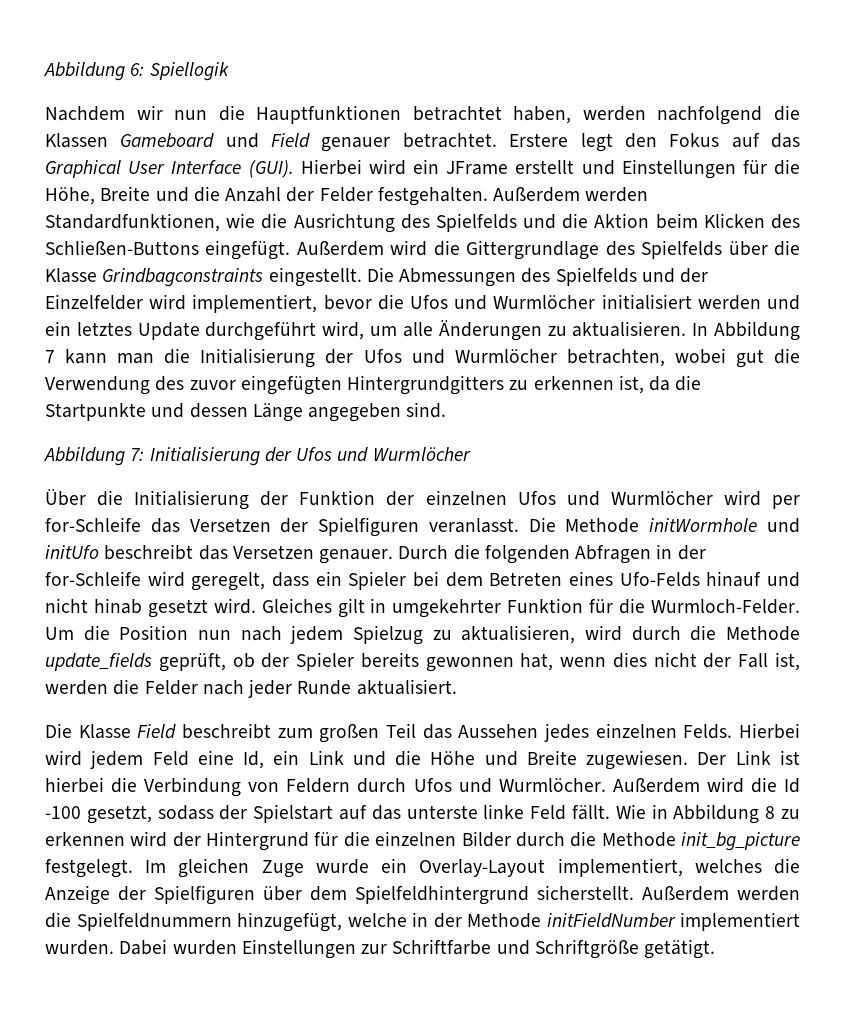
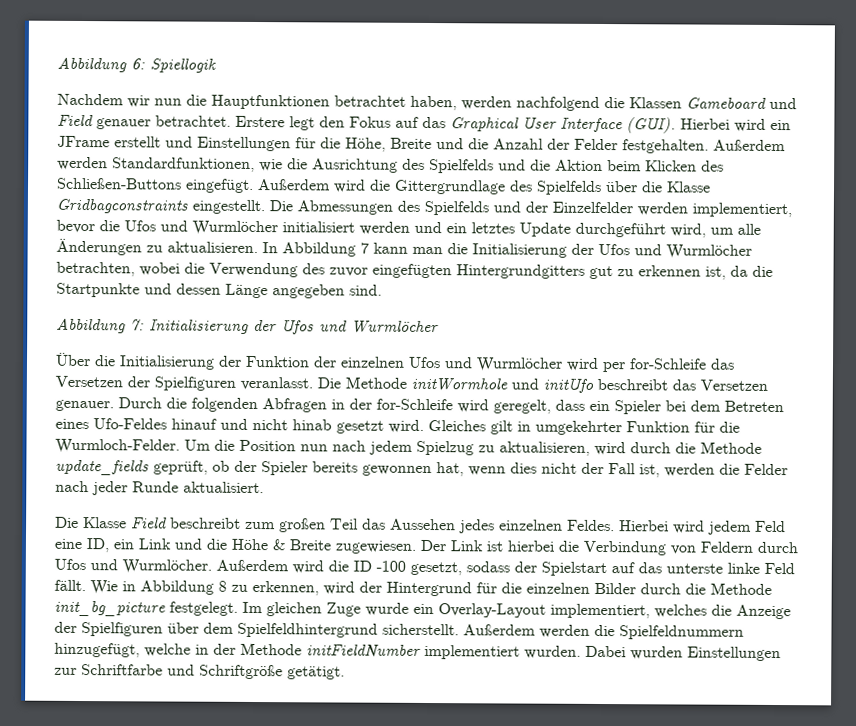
[102,268,264,287] Grindbagconstraints -> [56,198,188,214] Gridbagconstraints
[149,294,187,310] wird -> [637,202,688,216] werden
[735,349,764,368] gut -> (180, 269) none
(505, 385) none -> [589,265,613,280] gut
[619,572,700,587] Ufo-Felds -> [93,418,167,430] Ufo-Feldes
[683,724,733,739] Felds. -> [567,519,615,532] Feldes.
[243,751,265,769] Id, -> [86,538,109,553] ID,
[484,751,518,766] und -> [272,539,285,551] &
[784,778,800,793] Id -> [353,560,372,572] ID
[45,832,125,846] erkennen -> [252,580,319,596] erkennen,

